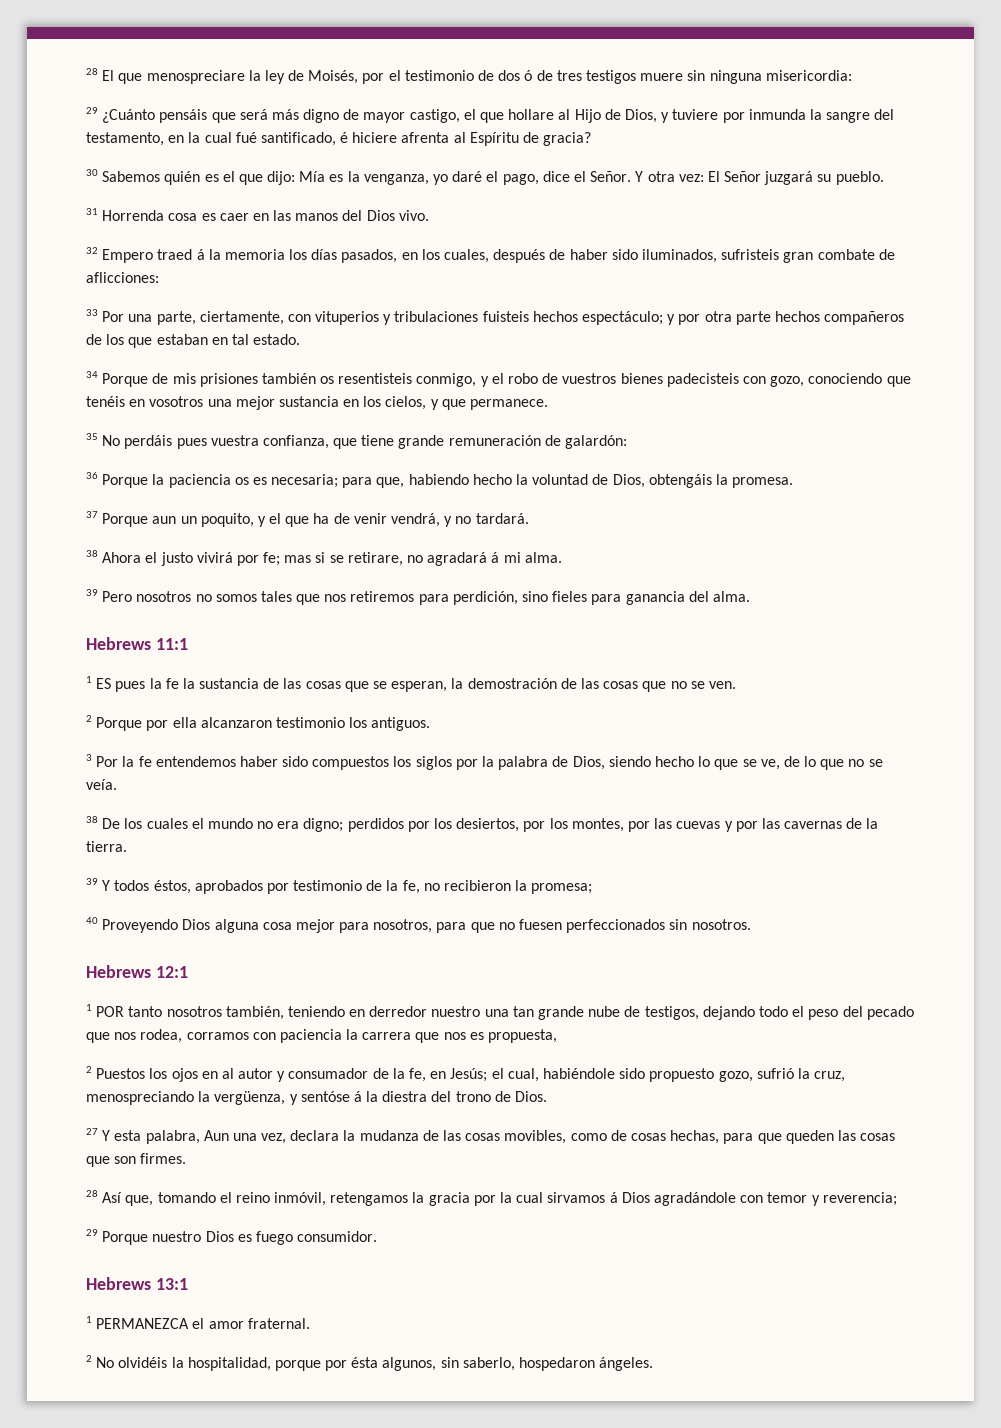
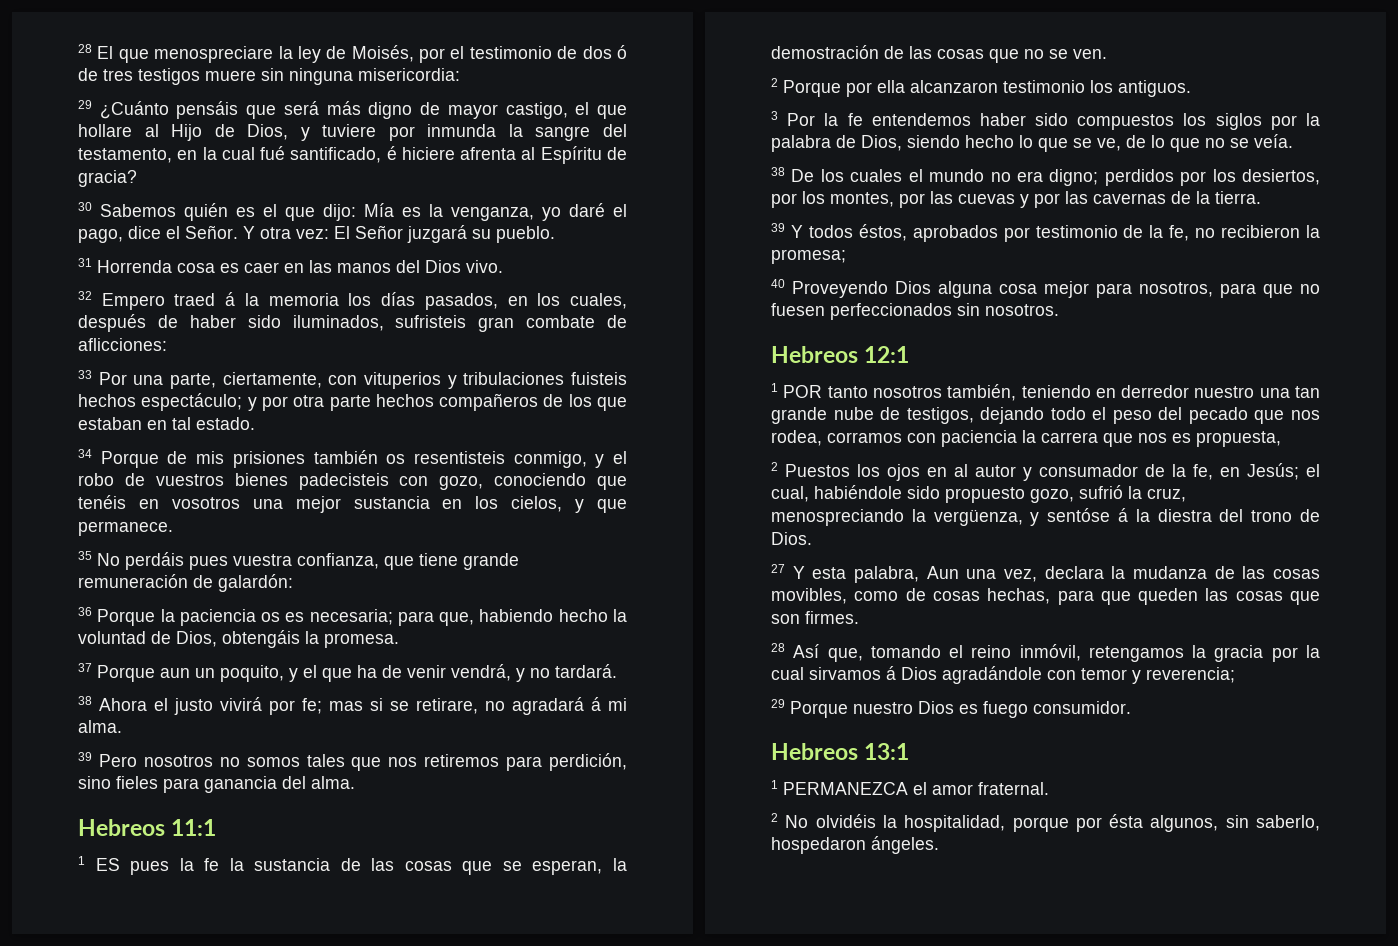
[86,637,151,650] Hebrews -> [78,819,165,836] Hebreos
[86,965,151,978] Hebrews -> [771,346,858,363] Hebreos
[86,1277,151,1290] Hebrews -> [771,743,858,760] Hebreos

